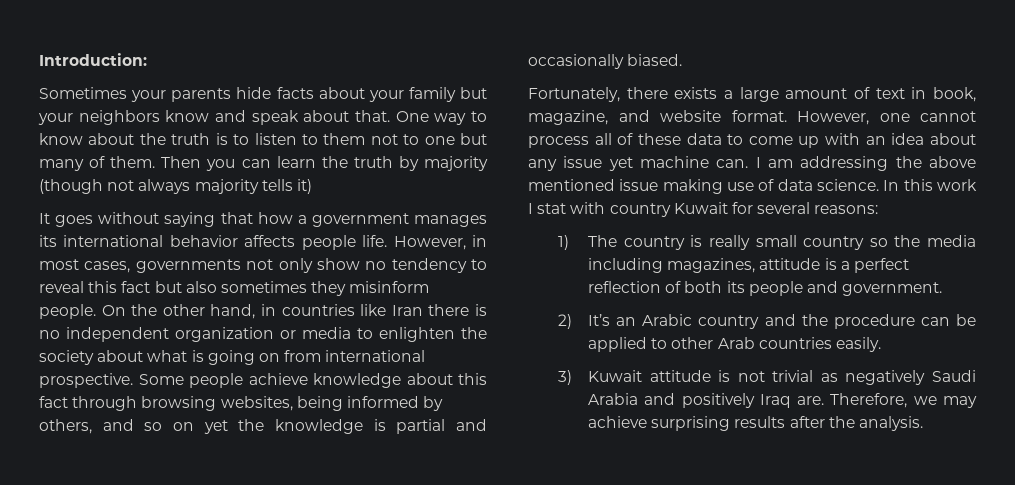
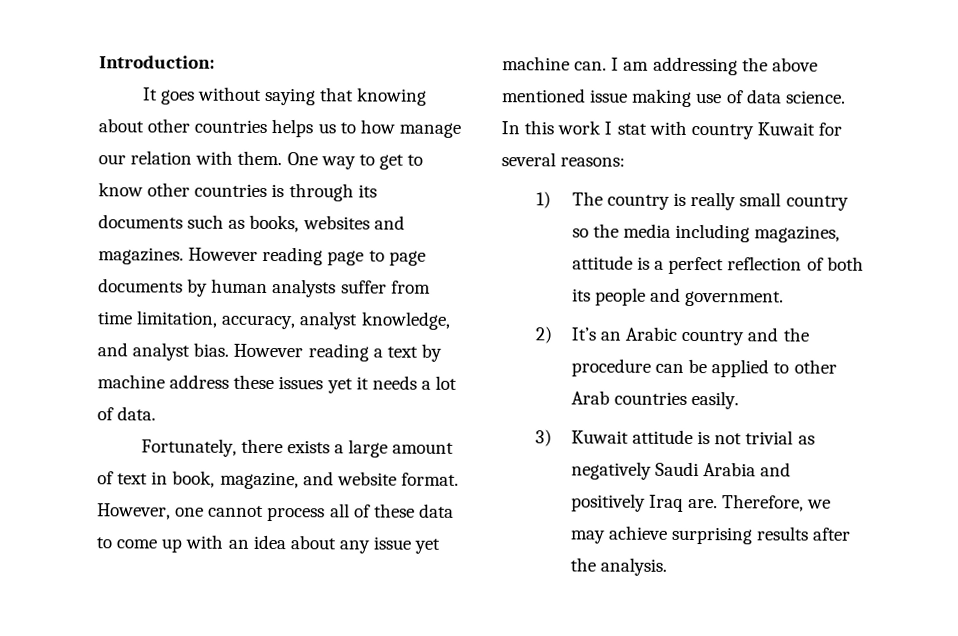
[39,87,487,102] [38,110,488,125] [39,133,488,145] [39,156,489,171] [39,179,312,194] // Sometimes your parents hide facts about your family but your neighbors know and speak about that. One way to know about the truth is to listen to them not to one but many of them. Then you can learn the truth by majority (though not always majority tells it) -> (215, 62) none
[257,212,487,227] [39,235,488,250] [39,258,487,273] [39,281,430,296] [39,304,488,319] [39,327,487,342] [39,350,426,365] [39,373,487,388] [39,396,444,411] [39,419,487,434] [528,54,683,69] how a government manages its international behavior affects people life. However, in most cases, governments not only show no tendency to reveal this fact but also sometimes they misinform people. On the other hand, in countries like Iran there is no independent organization or media to enlighten the society about what is going on from international prospective. Some people achieve knowledge about this fact through browsing websites, being informed by others, and so on yet the knowledge is partial and occasionally biased. -> [357,87,428,106] [98,118,461,138] [98,150,424,170] [98,182,377,202] [98,214,405,233] [98,246,426,266] [98,278,431,298] [97,310,451,330] [97,342,442,362] [97,374,458,394] [97,406,157,421] knowing about other countries helps us to how manage our relation with them. One way to get to know other countries is through its documents such as books, websites and magazines. However reading page to page documents by human analysts suffer from time limitation, accuracy, analyst knowledge, and analyst bias. However reading a text by machine address these issues yet it needs a lot of data.

